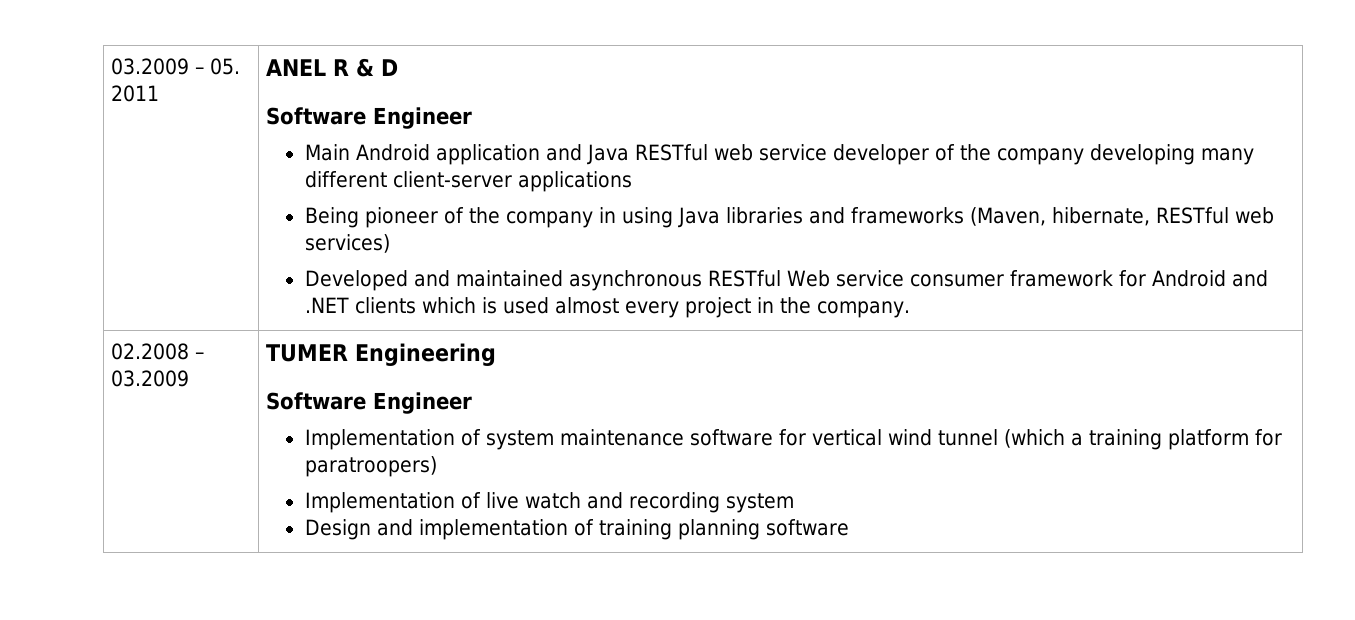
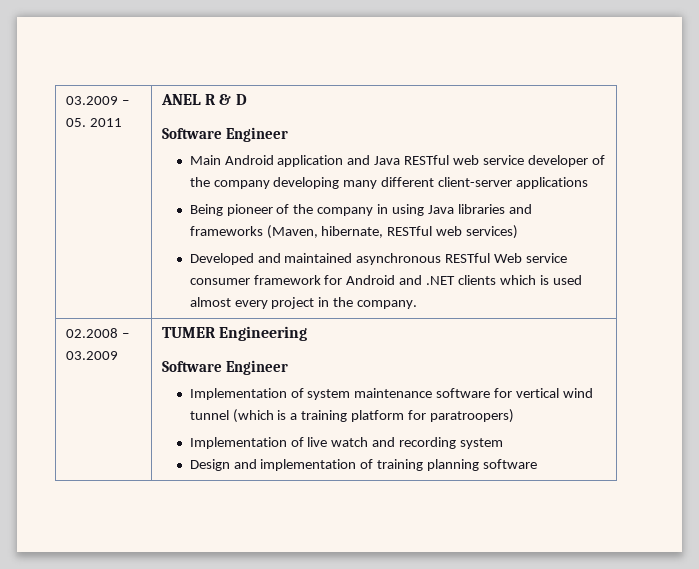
(1065, 438) none -> [277,410,287,420] is

